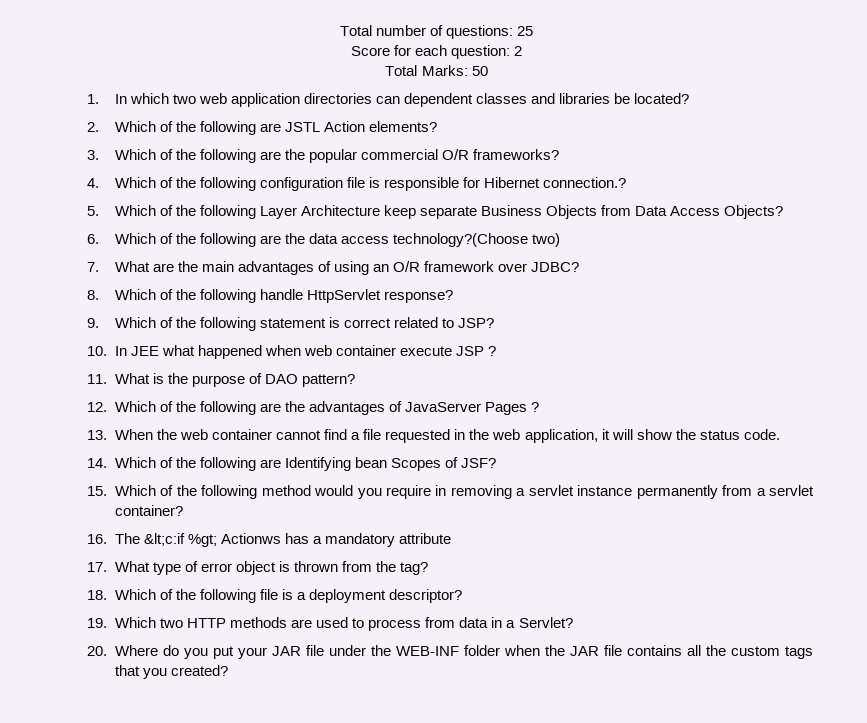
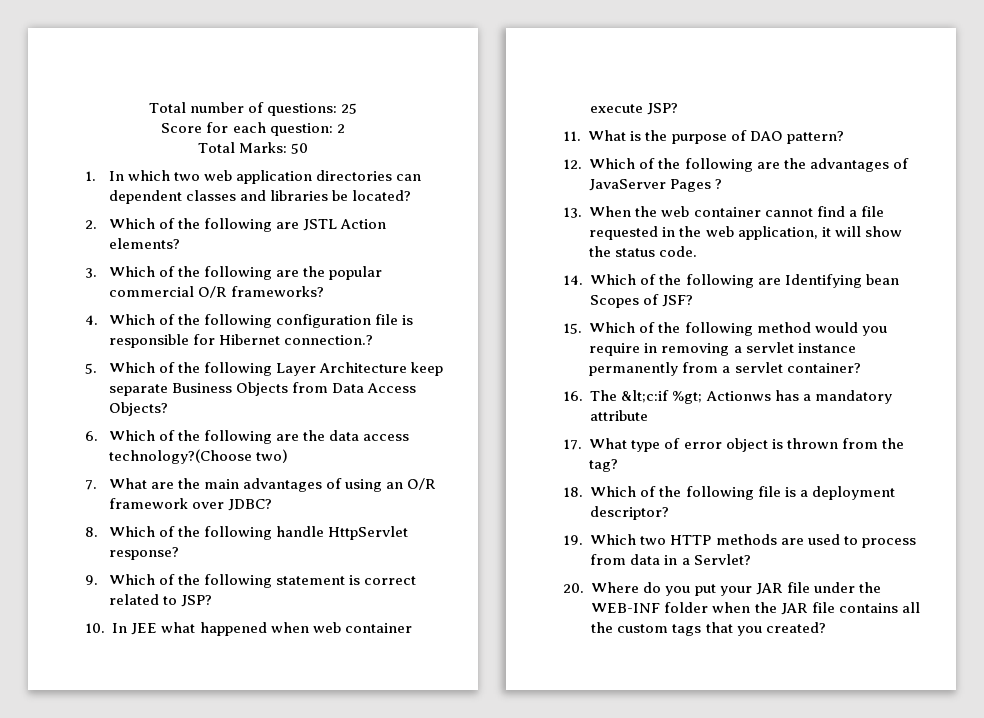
[456,346,497,356] JSP ? -> [647,103,679,115] JSP?

